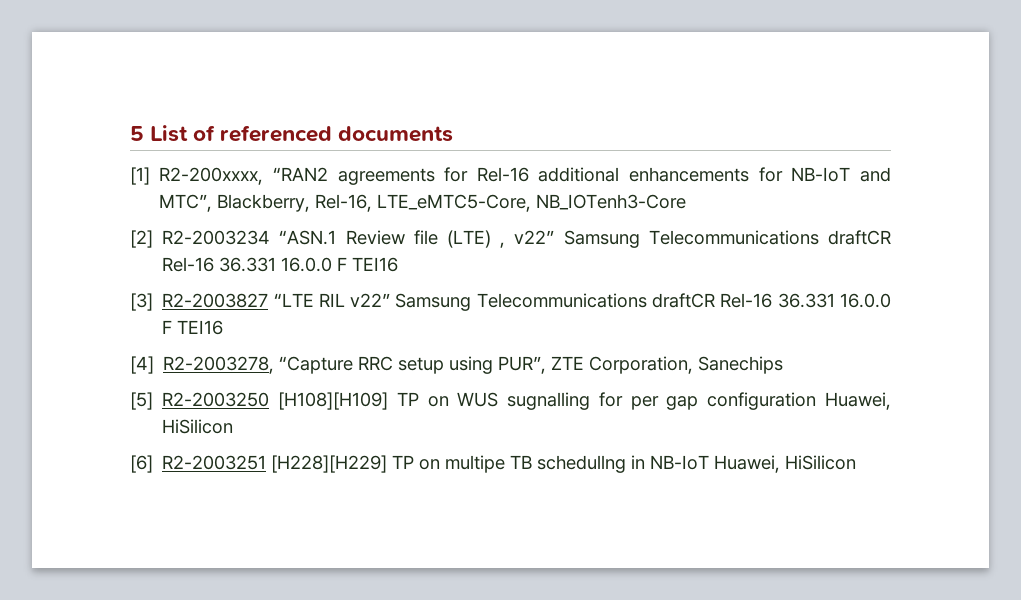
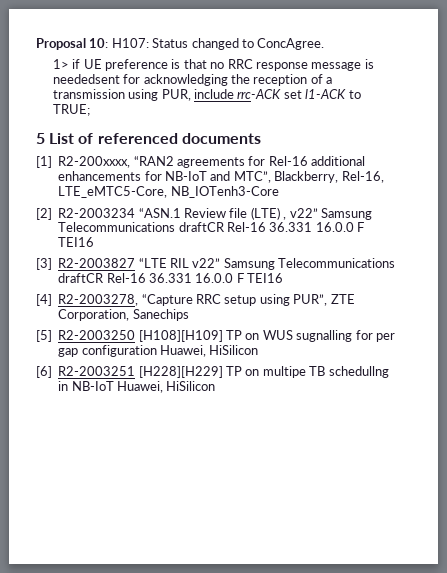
(130, 133) none -> [36,38,325,50] [52,59,374,71] [52,74,333,86] [52,89,361,101] [52,104,90,116] Proposal 10: H107: Status changed to ConcAgree. // 1> if UE preference is that no RRC response message is neededsent for acknowledging the reception of a transmission using PUR, include rrc-ACK set l1-ACK to TRUE; //

